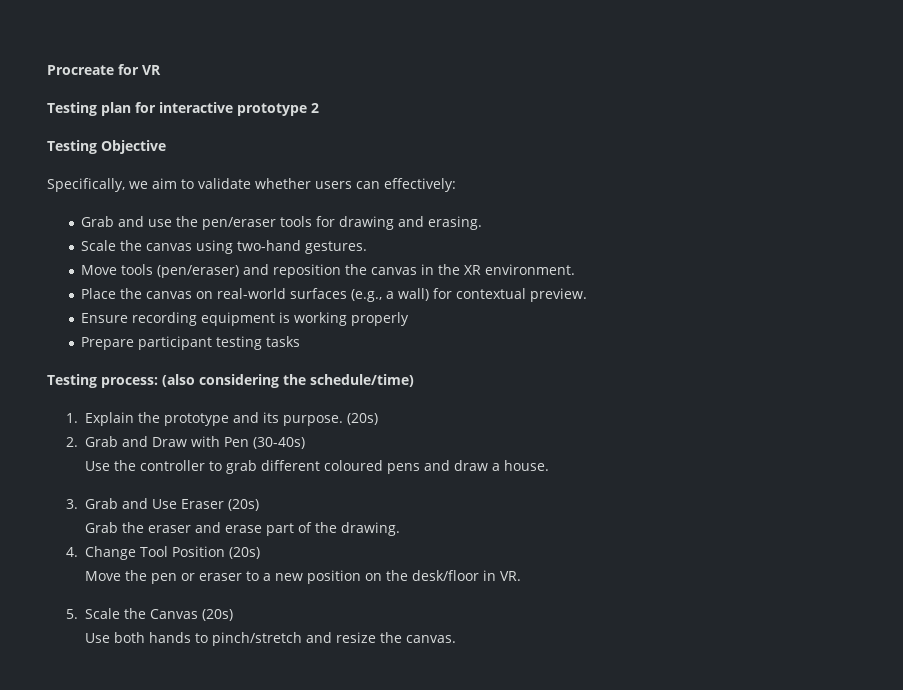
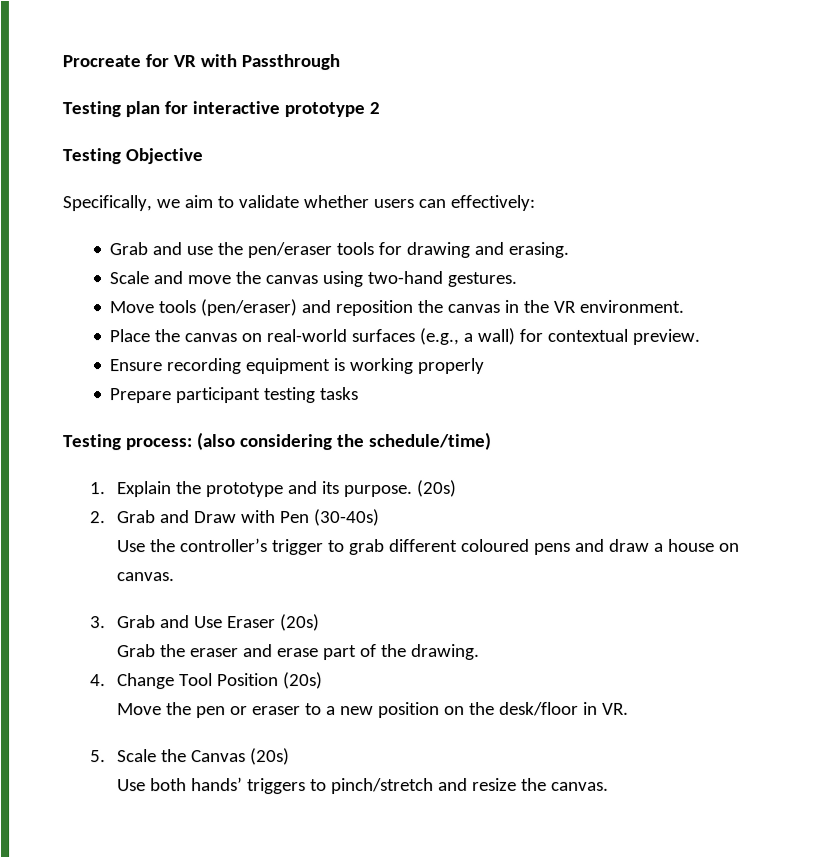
(161, 70) none -> [199,54,340,71] with Passthrough
(117, 245) none -> [153,271,232,285] and move
[464,265,482,275] XR -> [553,300,577,313] VR
[139,460,205,471] controller -> [179,538,324,556] controller’s trigger
[503,460,549,471] house. -> [667,538,740,552] [116,572,175,582] house on canvas.
[148,632,191,643] hands -> [190,777,306,795] hands’ triggers

